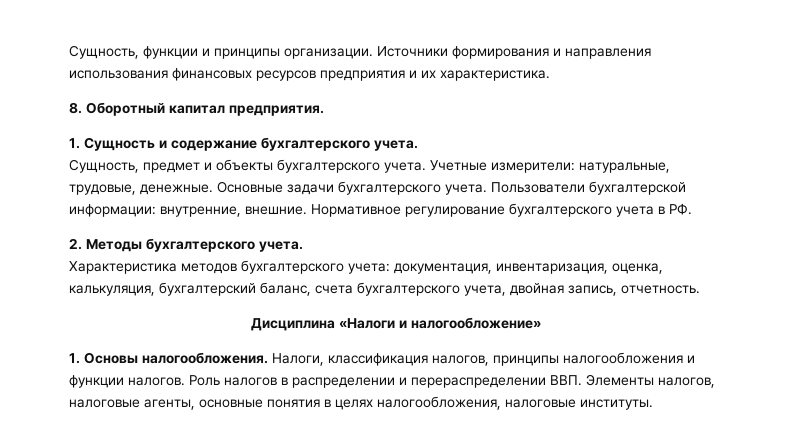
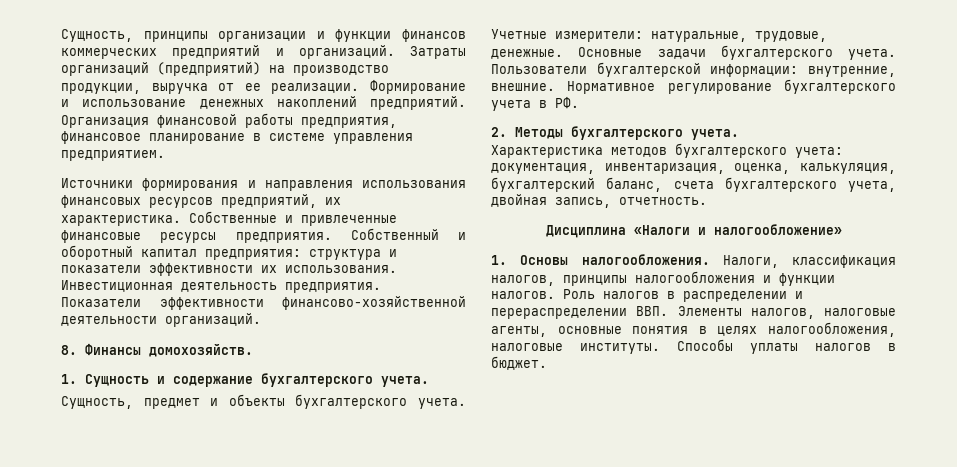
[69,45,373,59] Сущность, функции и принципы организации. -> [61,29,466,42] [61,45,466,59] [61,62,389,76] [61,79,466,94] [61,96,466,110] [61,113,397,128] [61,131,413,144] [61,150,165,161] Сущность, принципы организации и функции финансов коммерческих предприятий и организаций. Затраты организаций (предприятий) на производство продукции, выручка от ее реализации. Формирование и использование денежных накоплений предприятий. Организация финансовой работы предприятия, финансовое планирование в системе управления предприятием. //
[320,70,417,81] предприятия и -> [221,194,317,208] предприятий,
[69,102,324,116] // 8. Оборотный капитал предприятия. -> [189,211,397,226] [61,228,466,243] [61,245,397,260] [61,263,397,276] [61,280,381,293] [61,296,466,310] [61,313,261,327] [61,343,253,357] Собственные и привлеченные финансовые ресурсы предприятия. Собственный и оборотный капитал предприятия: структура и показатели эффективности их использования. Инвестиционная деятельность предприятия. Показатели эффективности финансово-хозяйственной деятельности организаций. // 8. Финансы домохозяйств.
(653, 404) none -> [677,339,896,354] [491,356,547,370] Способы уплаты налогов в бюджет.

